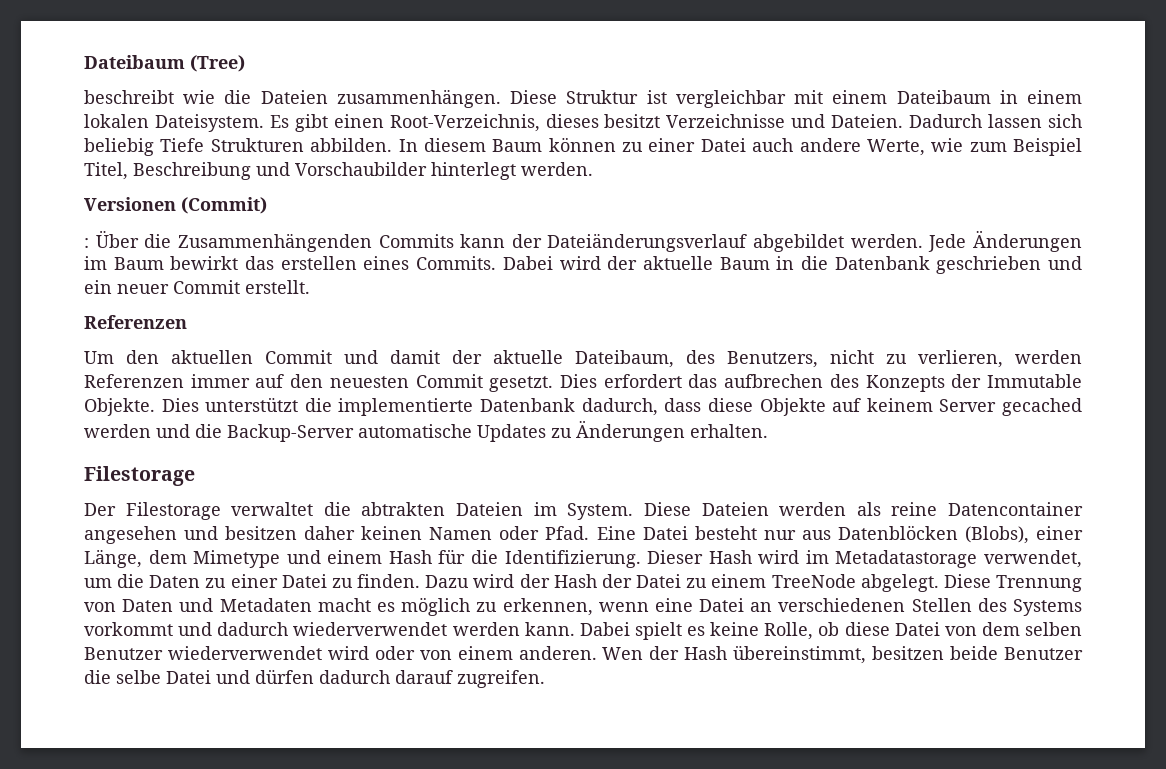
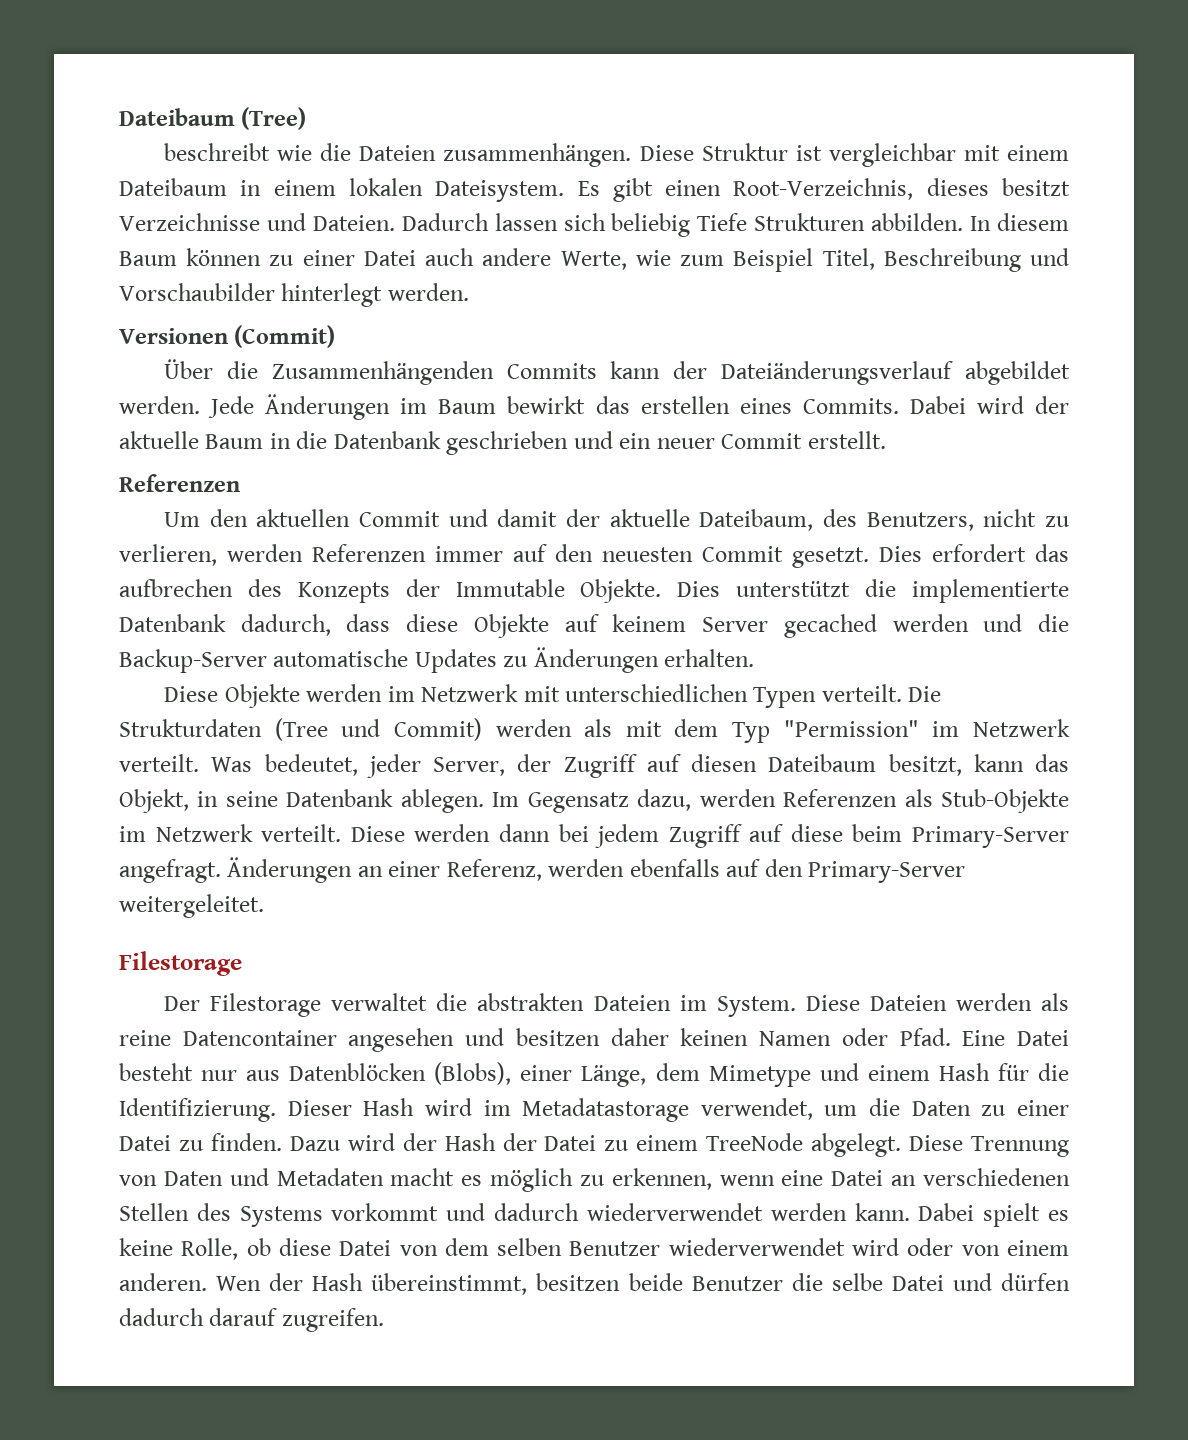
[84,238,89,248] : -> (336, 336) none
(768, 431) none -> [164,684,942,708] [119,718,1070,743] [119,754,1069,778] [119,789,1069,813] [119,824,1069,848] [119,857,966,883] [119,894,264,918] // Diese Objekte werden im Netzwerk mit unterschiedlichen Typen verteilt. Die Strukturdaten (Tree und Commit) werden als mit dem Typ "Permission" im Netzwerk verteilt. Was bedeutet, jeder Server, der Zugriff auf diesen Dateibaum besitzt, kann das Objekt, in seine Datenbank ablegen. Im Gegensatz dazu, werden Referenzen als Stub-Objekte im Netzwerk verteilt. Diese werden dann bei jedem Zugriff auf diese beim Primary-Server angefragt. Änderungen an einer Referenz, werden ebenfalls auf den Primary-Server weitergeleitet.
[361,502,446,516] abtrakten -> [477,993,585,1011] abstrakten

